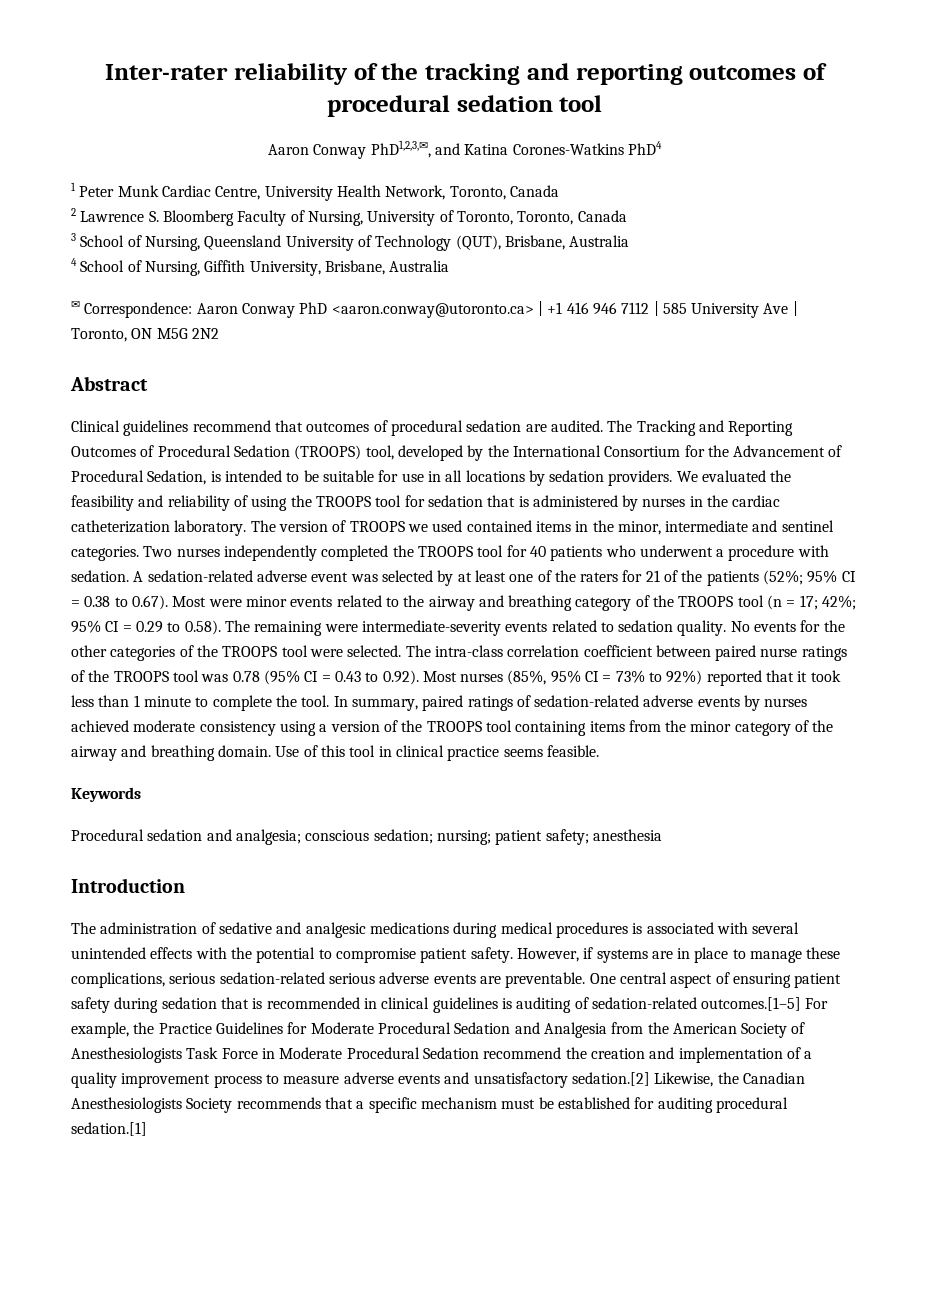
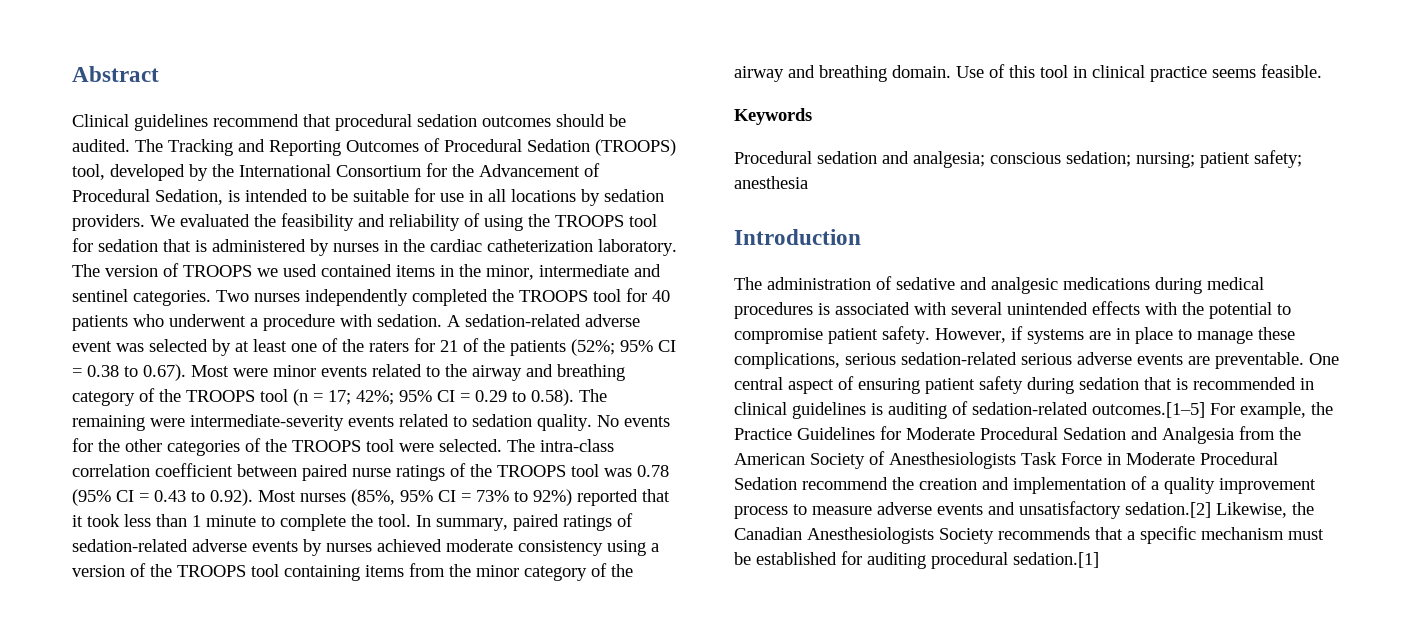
[105,63,827,85] [326,95,603,117] [268,140,662,159] [71,182,559,201] [71,208,627,226] [71,233,630,251] [71,258,450,276] [71,301,798,318] [71,328,219,342] Inter-rater reliability of the tracking and reporting outcomes of procedural sedation tool // Aaron Conway PhD1,2,3,✉, and Katina Corones-Watkins PhD4 // 1 Peter Munk Cardiac Centre, University Health Network, Toronto, Canada // 2 Lawrence S. Bloomberg Faculty of Nursing, University of Toronto, Toronto, Canada // 3 School of Nursing, Queensland University of Technology (QUT), Brisbane, Australia // 4 School of Nursing, Giffith University, Brisbane, Australia // ✉ Correspondence: Aaron Conway PhD <aaron.conway@utoronto.ca> | +1 416 946 7112 | 585 University Ave | Toronto, ON M5G 2N2 // -> (72, 74) none
[306,420,547,436] outcomes of procedural sedation are -> [335,114,626,131] procedural sedation outcomes should be

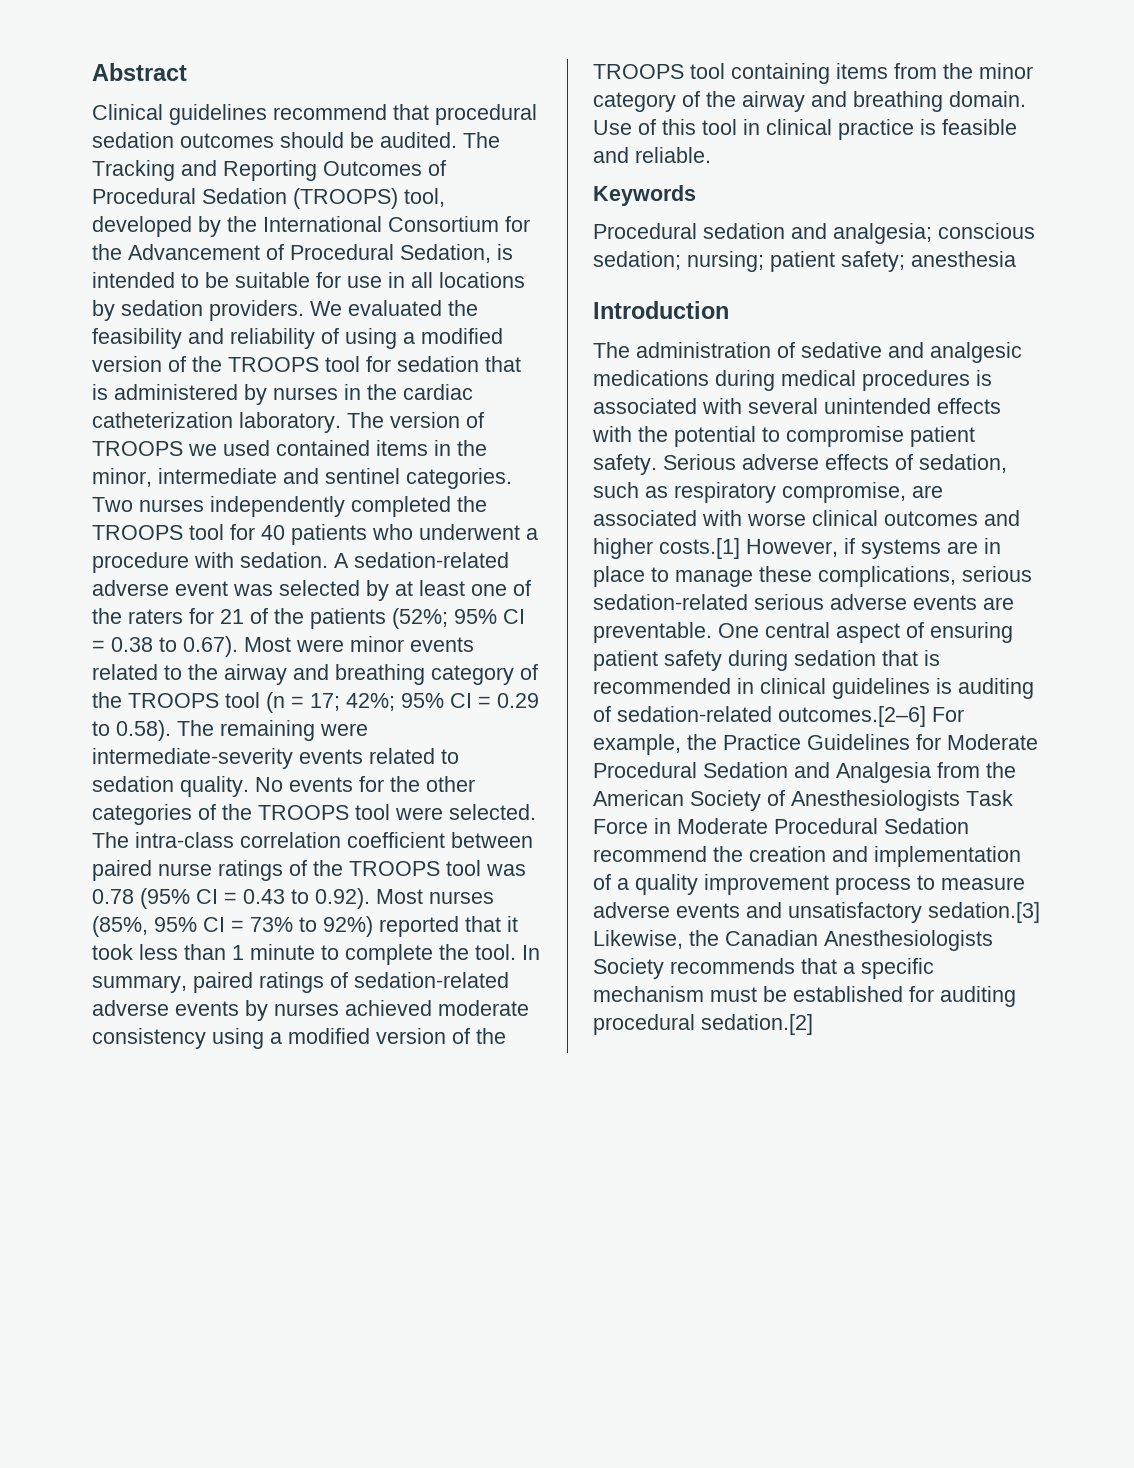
(523, 223) none -> [403,328,503,344] [92,356,186,372] a modified version of
(659, 547) none -> [288,1028,370,1044] modified
[1212,64,1322,78] seems feasible. -> [920,119,1017,135] [593,147,711,163] is feasible and reliable.
(930, 335) none -> [663,454,1007,473] [593,482,943,503] [593,510,1020,526] [593,538,740,559] Serious adverse effects of sedation, such as respiratory compromise, are associated with worse clinical outcomes and higher costs.[1]
[1092,402,1205,418] outcomes.[1–5] -> [778,706,926,727] outcomes.[2–6]
[1125,502,1211,518] sedation.[2] -> [928,902,1040,923] sedation.[3]
[1013,552,1099,568] sedation.[1] -> [701,1014,813,1035] sedation.[2]

